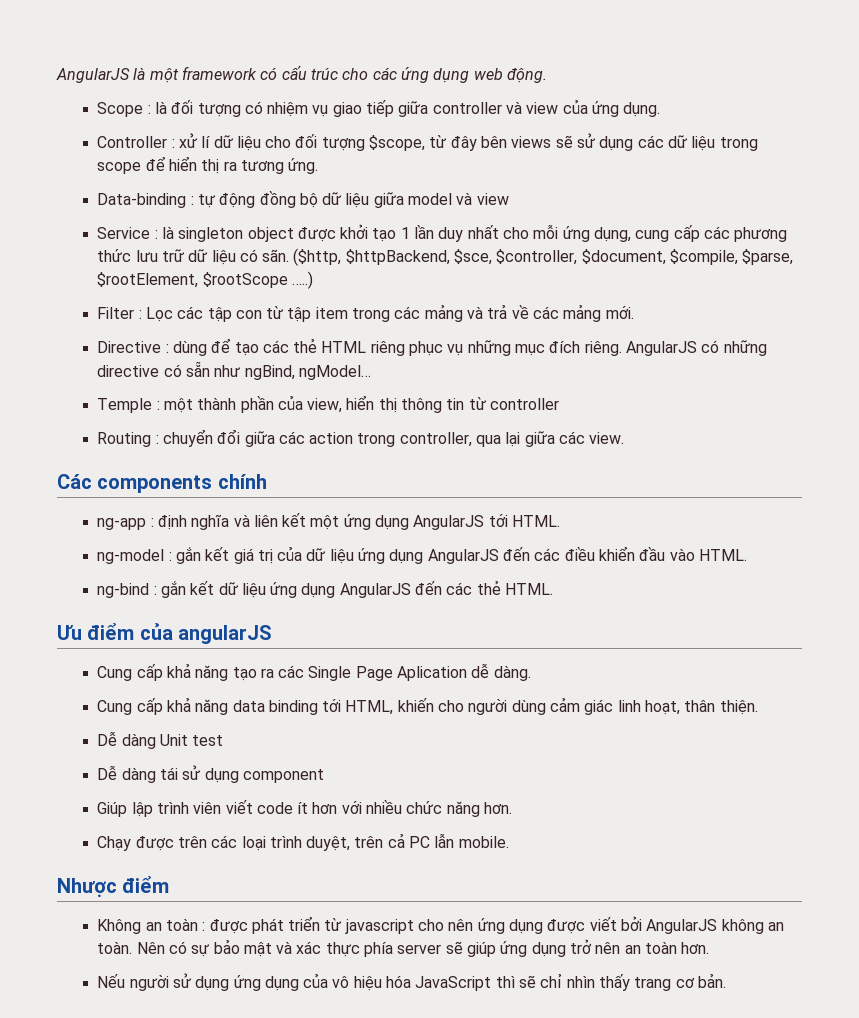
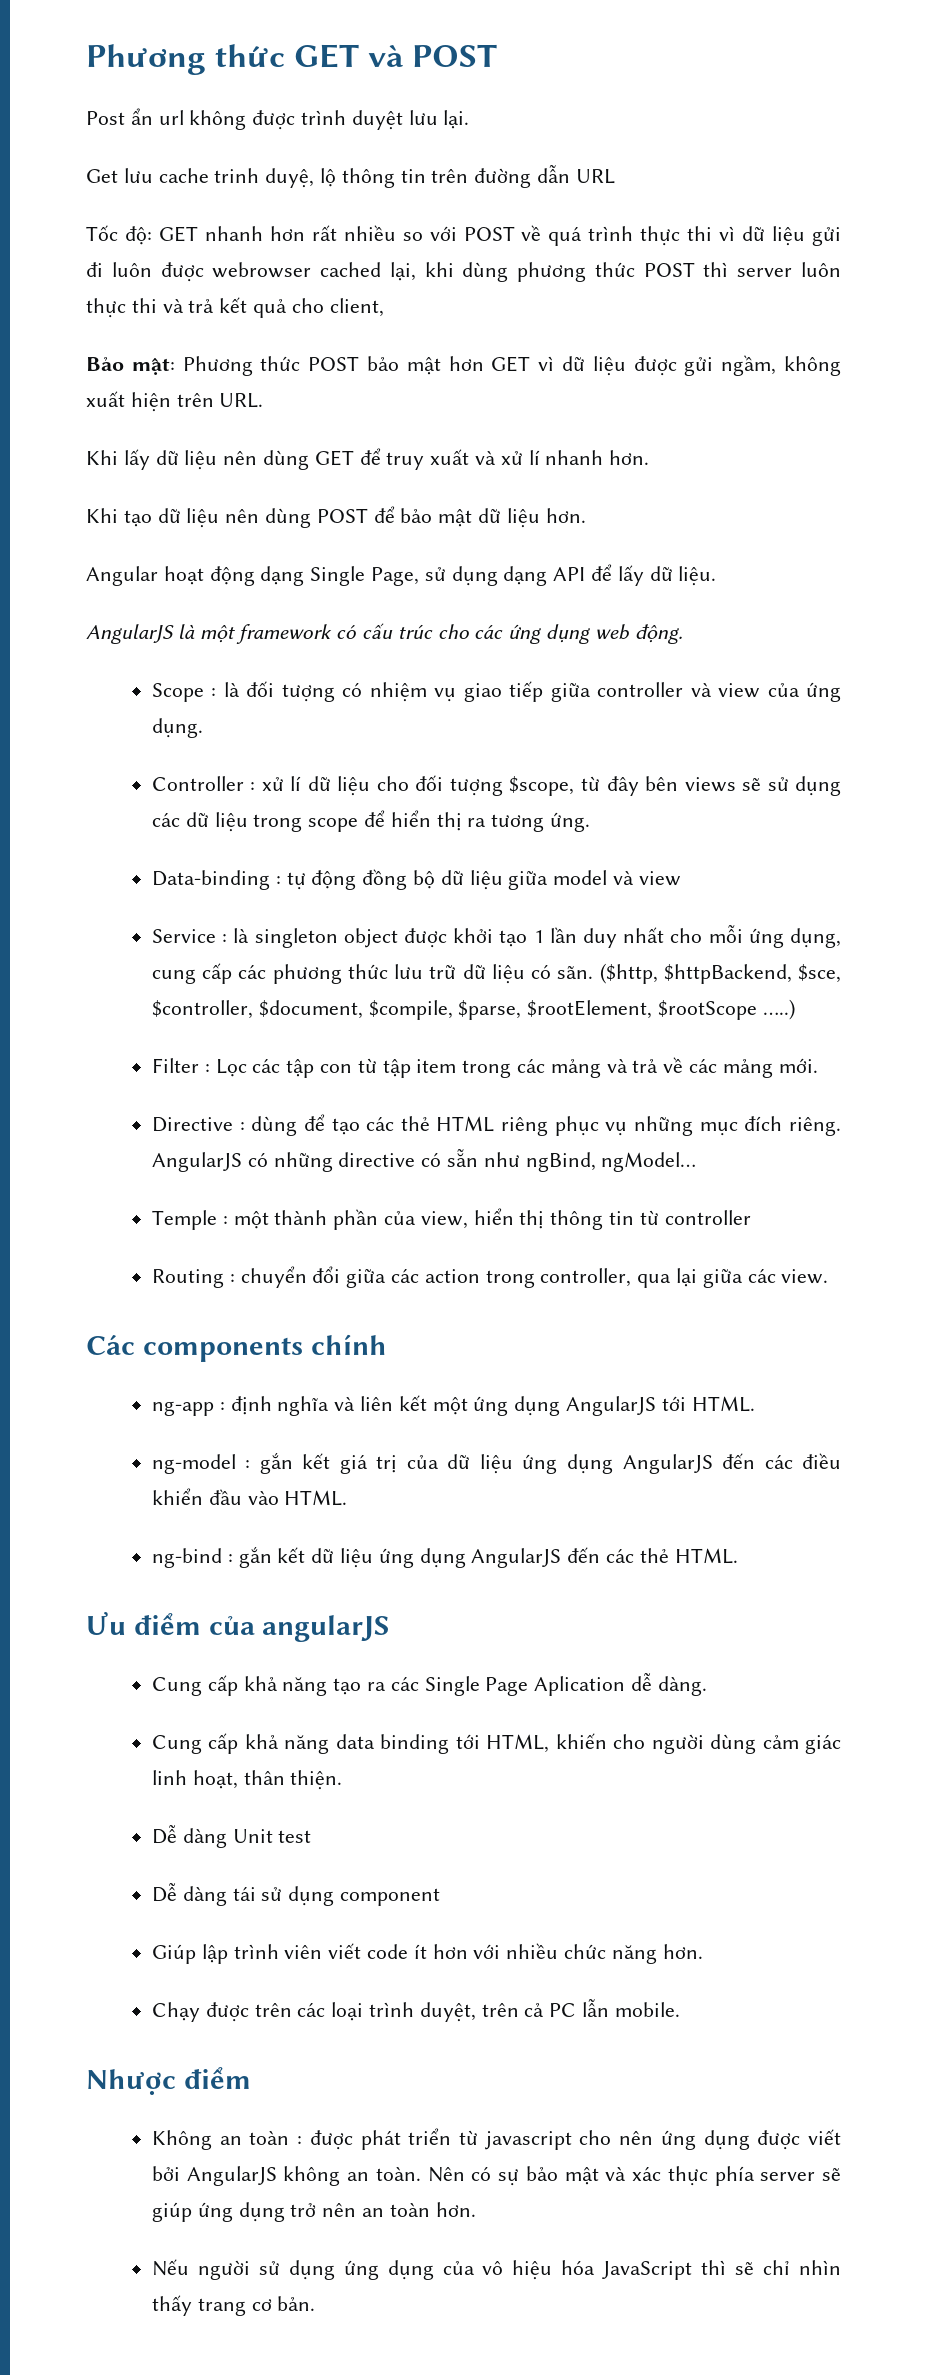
(56, 75) none -> [86,44,498,75] [86,108,470,130] [86,164,615,188] [86,225,842,246] [86,262,841,282] [86,297,384,318] [86,355,841,376] [86,391,264,412] [86,448,650,470] [86,506,586,528] [86,564,717,586] Phương thức GET và POST // Post ẩn url không được trình duyệt lưu lại. // Get lưu cache trinh duyệ, lộ thông tin trên đường dẫn URL // Tốc độ: GET nhanh hơn rất nhiều so với POST về quá trình thực thi vì dữ liệu gửi đi luôn được webrowser cached lại, khi dùng phương thức POST thì server luôn thực thi và trả kết quả cho client, // Bảo mật: Phương thức POST bảo mật hơn GET vì dữ liệu được gửi ngầm, không xuất hiện trên URL. // Khi lấy dữ liệu nên dùng GET để truy xuất và xử lí nhanh hơn. // Khi tạo dữ liệu nên dùng POST để bảo mật dữ liệu hơn. // Angular hoạt động dạng Single Page, sử dụng dạng API để lấy dữ liệu. //

